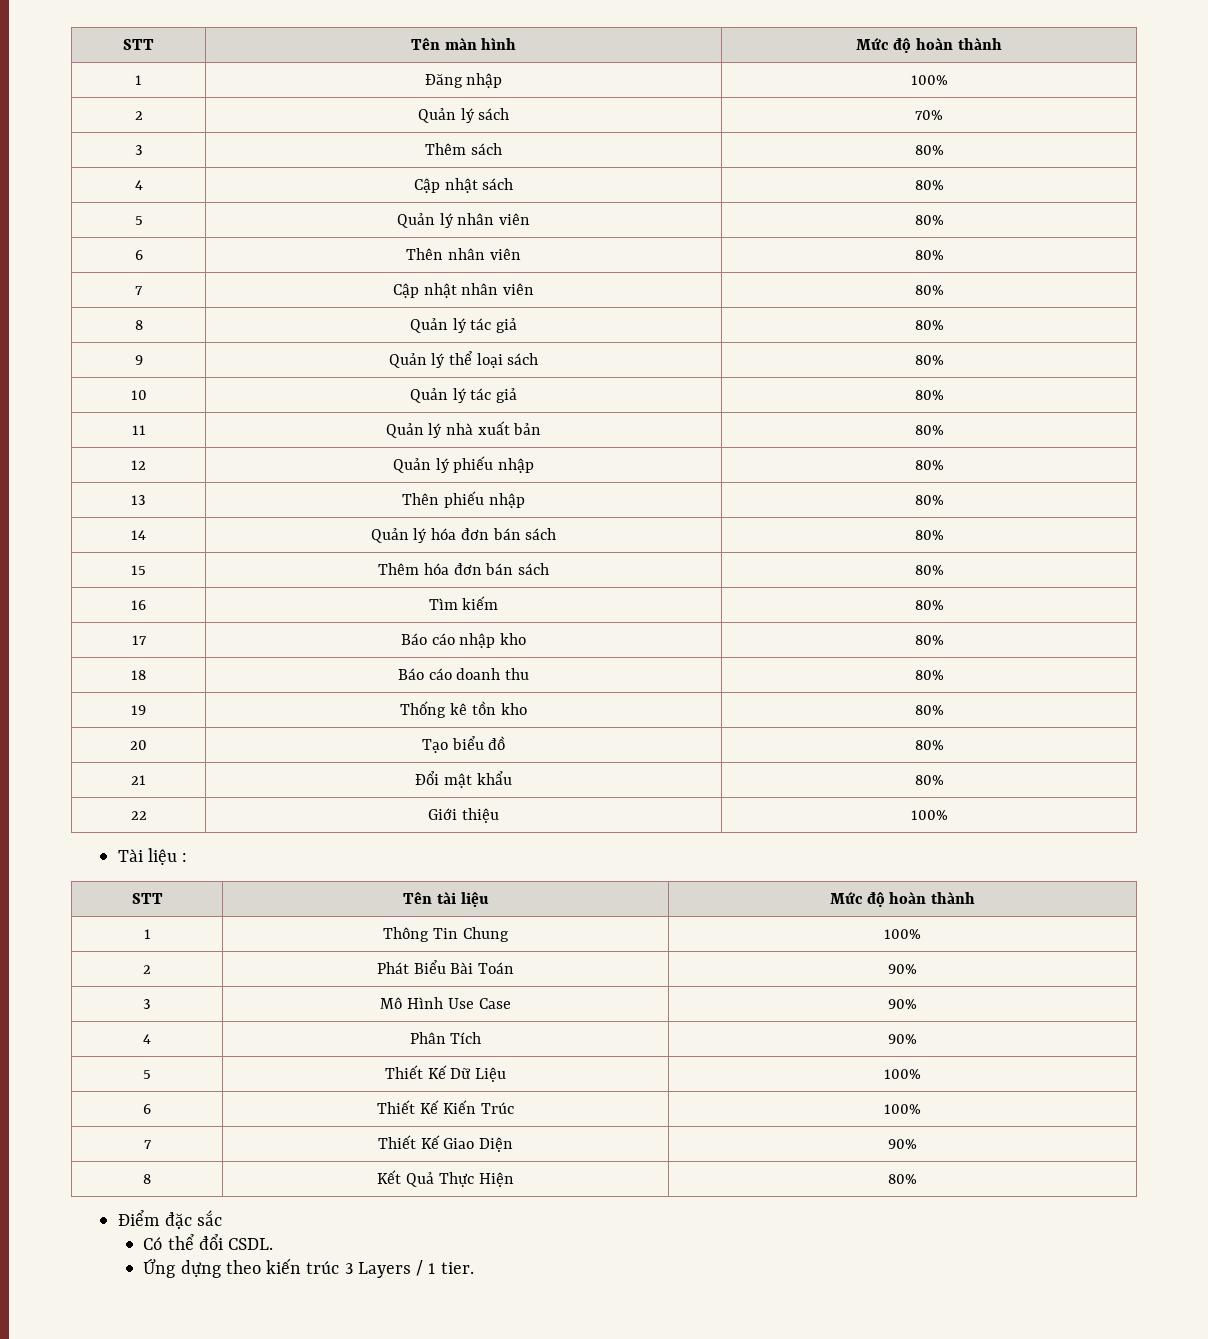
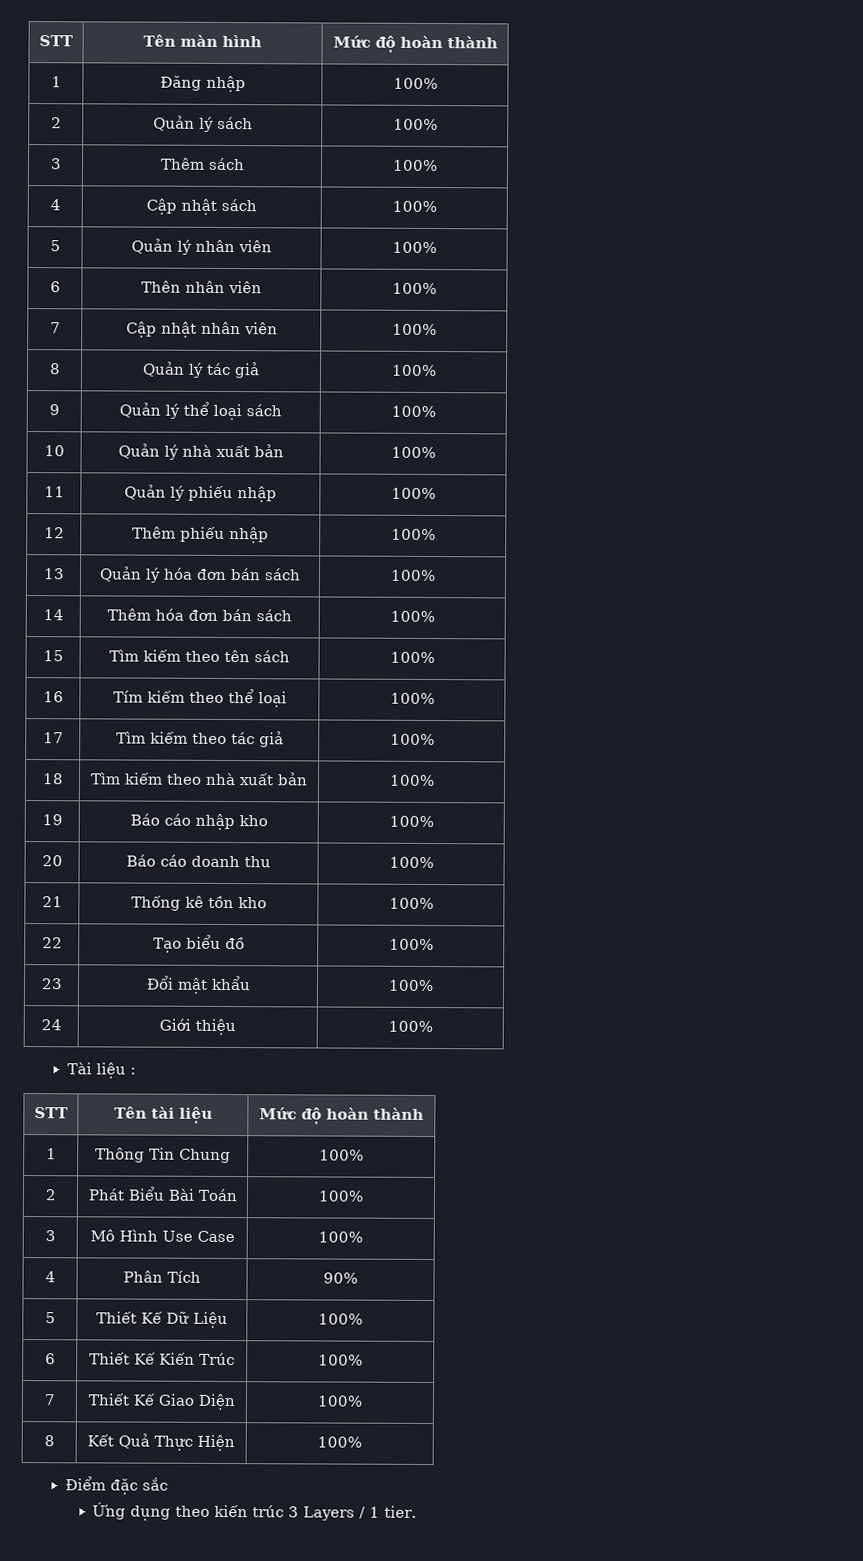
[915,110,943,120] 70% -> [392,118,438,131] 100%
[914,145,944,155] 80% -> [391,159,438,172] 100%
[914,180,944,190] 80% -> [391,200,437,213] 100%
[914,215,944,225] 80% -> [391,241,437,254] 100%
[914,250,944,260] 80% -> [391,282,437,295] 100%
[914,285,944,295] 80% -> [391,323,437,336] 100%
[914,320,944,330] 80% -> [390,364,437,377] 100%
[914,355,944,365] 80% -> [390,405,436,418] 100%
[409,388,518,403] [914,390,944,400] [131,425,146,435] | Quản lý tác giả | 80% // 11 -> (65, 451) none
[914,425,944,435] [131,460,146,470] 80% // 12 -> [390,446,436,459] [43,486,65,498] 100% // 11
[914,460,944,470] [131,495,146,505] [402,491,525,508] [914,495,944,505] [131,530,146,540] 80% // 13 | Thên phiếu nhập | 80% // 14 -> [390,487,436,500] [43,527,65,539] [132,526,269,544] [390,528,436,541] [42,568,65,580] 100% // 12 | Thêm phiếu nhập | 100% // 13
[914,530,944,540] [131,565,146,575] 80% // 15 -> [389,569,436,582] [42,609,64,621] 100% // 14
[914,565,944,575] [131,600,146,610] [428,596,499,610] [914,600,944,610] [131,635,147,645] 80% // 16 | Tìm kiếm | 80% // 17 -> [389,610,435,623] [42,650,64,662] [109,649,290,663] [389,651,435,664] [42,691,64,703] [112,689,287,708] [389,692,435,705] [42,732,64,744] [115,731,284,748] [389,733,435,746] [41,773,64,785] [90,772,308,786] [388,774,435,787] [41,814,63,826] 100% // 15 | Tìm kiếm theo tên sách | 100% // 16 | Tím kiếm theo thể loại | 100% // 17 | Tìm kiếm theo tác giả | 100% // 18 | Tìm kiếm theo nhà xuất bản | 100% // 19
[914,635,944,645] [131,670,146,680] 80% // 18 -> [388,815,434,828] [41,855,63,867] 100% // 20
[914,670,944,680] [131,705,146,715] 80% // 19 -> [388,856,434,869] [41,896,63,908] 100% // 21
[914,705,944,715] [130,740,147,750] 80% // 20 -> [388,897,434,910] [41,937,63,949] 100% // 22
[914,740,944,750] [131,775,146,785] 80% // 21 -> [388,938,434,951] [40,978,63,990] 100% // 23
[914,775,944,785] [130,811,147,820] 80% // 22 -> [387,979,434,992] [40,1019,62,1031] 100% // 24
[888,964,917,974] 90% -> [318,1190,363,1202] 100%
[888,999,917,1009] 90% -> [318,1231,363,1243] 100%
[888,1139,917,1149] 90% -> [317,1395,362,1407] 100%
[888,1174,917,1184] 80% -> [317,1436,362,1448] 100%
[143,1234,274,1250] // Có thể đổi CSDL. -> (168, 1484) none
[180,1260,221,1278] dựng -> [130,1505,172,1521] dụng

